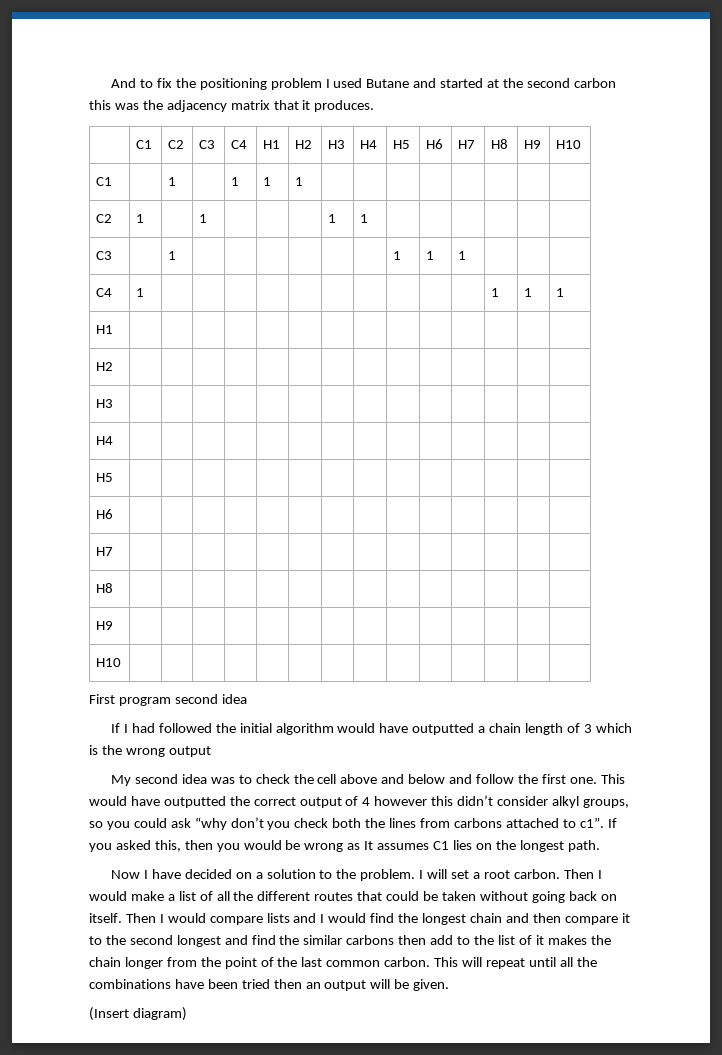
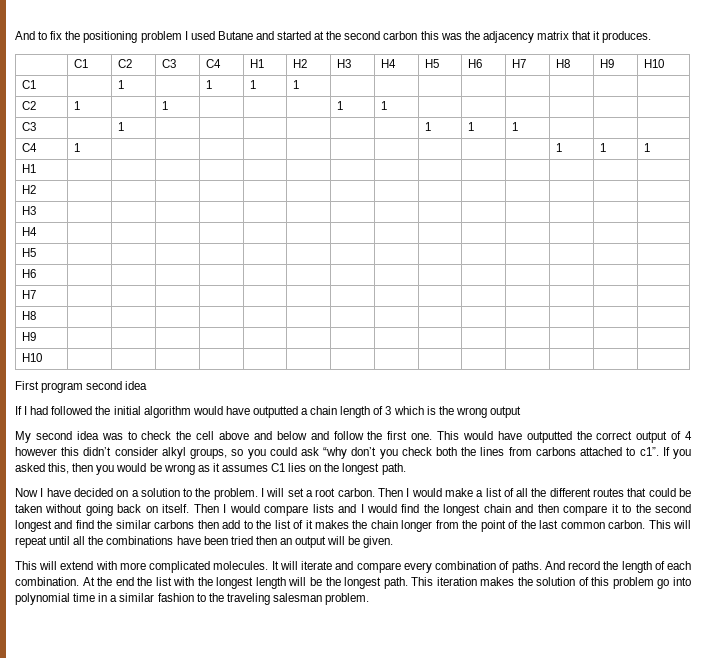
[364,841,374,850] It -> [212,463,220,472] it
[89,1007,187,1021] (Insert diagram) -> [15,561,691,573] [15,577,691,589] [15,593,370,605] This will extend with more complicated molecules. It will iterate and compare every combination of paths. And record the length of each combination. At the end the list with the longest length will be the longest path. This iteration makes the solution of this problem go into polynomial time in a similar fashion to the traveling salesman problem.

